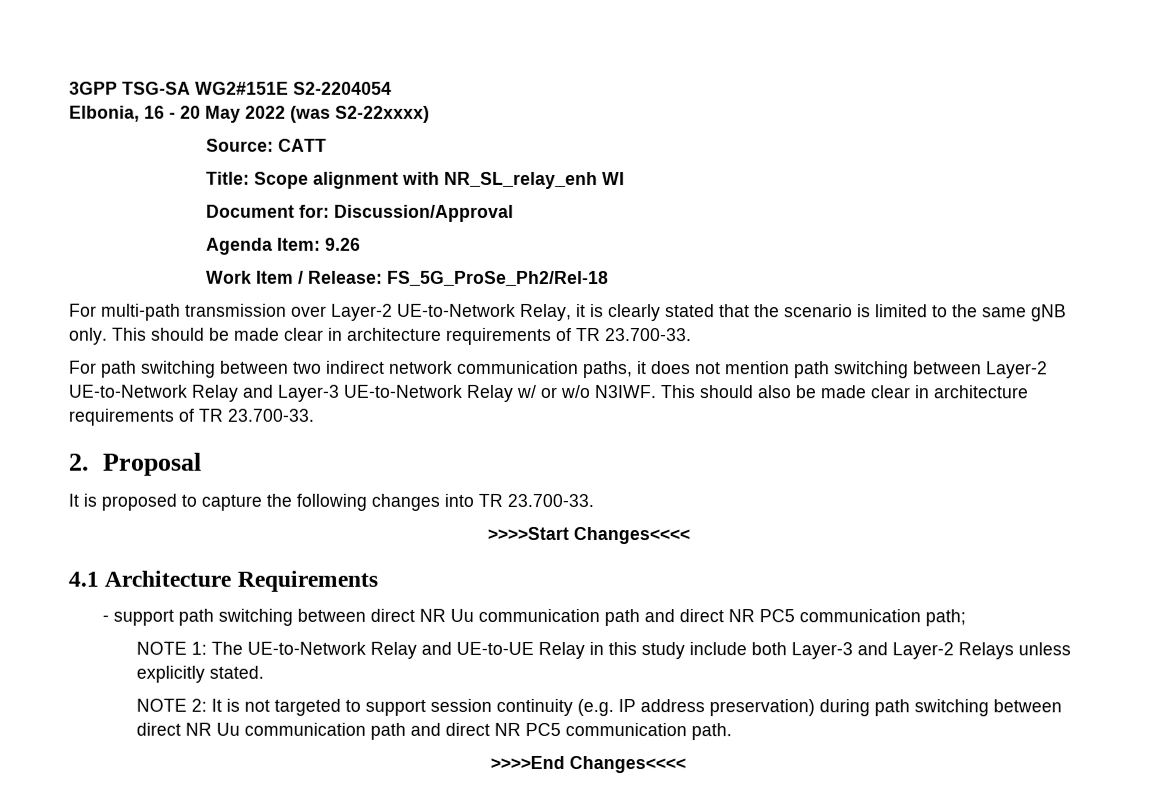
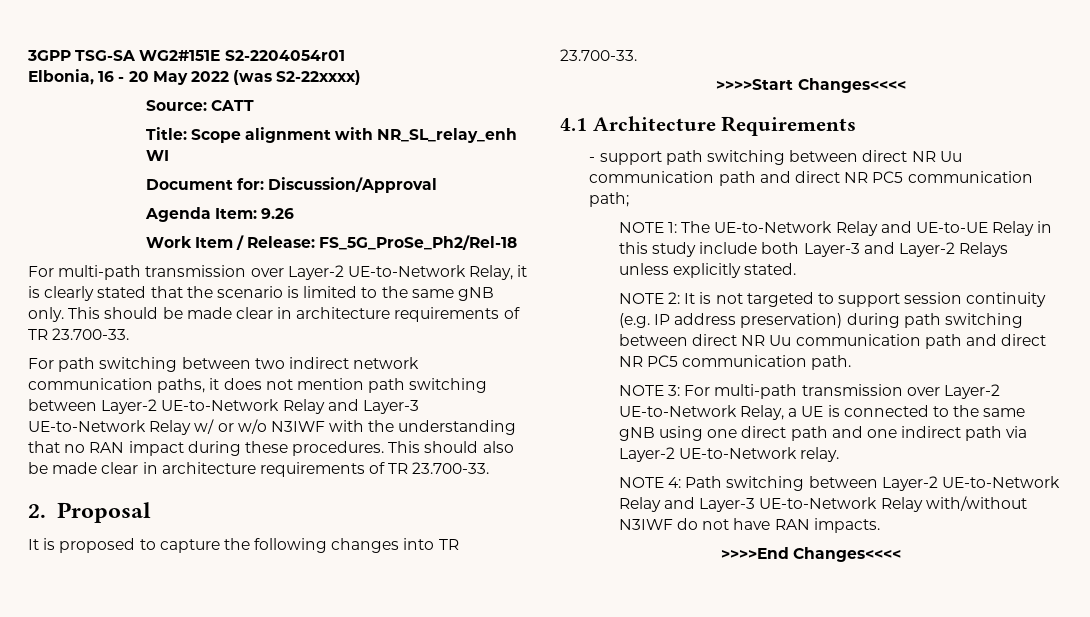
[293,81,392,95] S2-2204054 -> [224,50,345,61] S2-2204054r01
[595,385,657,399] N3IWF. -> [270,420,517,435] [28,441,385,456] N3IWF with the understanding that no RAN impact during these procedures.
(733, 732) none -> [618,384,1000,399] [618,405,1026,420] [618,426,1028,441] [618,447,840,462] [618,476,1060,491] [618,496,1027,512] [618,518,880,533] // NOTE 3: For multi-path transmission over Layer-2 UE-to-Network Relay, a UE is connected to the same gNB using one direct path and one indirect path via Layer-2 UE-to-Network relay. // NOTE 4: Path switching between Layer-2 UE-to-Network Relay and Layer-3 UE-to-Network Relay with/without N3IWF do not have RAN impacts.

